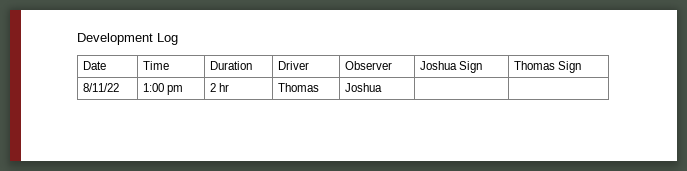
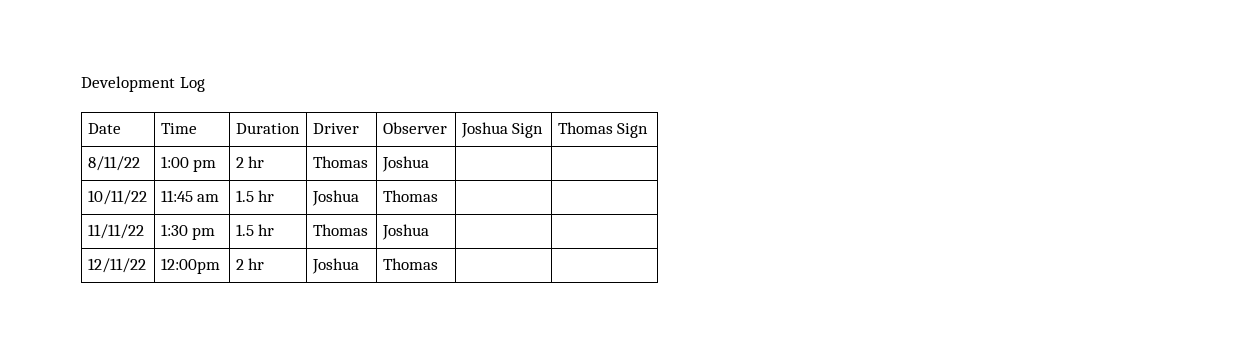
(383, 87) none -> [87,190,147,205] [160,190,220,202] [235,190,275,202] [311,190,359,206] [382,190,438,202] [87,224,144,239] [160,224,216,240] [235,224,275,236] [312,224,368,236] [381,224,429,240] [87,258,146,273] [160,258,220,274] [235,258,265,270] [311,258,359,274] [382,258,438,270] // 10/11/22 | 11:45 am | 1.5 hr | Joshua | Thomas | | // 11/11/22 | 1:30 pm | 1.5 hr | Thomas | Joshua | | // 12/11/22 | 12:00pm | 2 hr | Joshua | Thomas | |

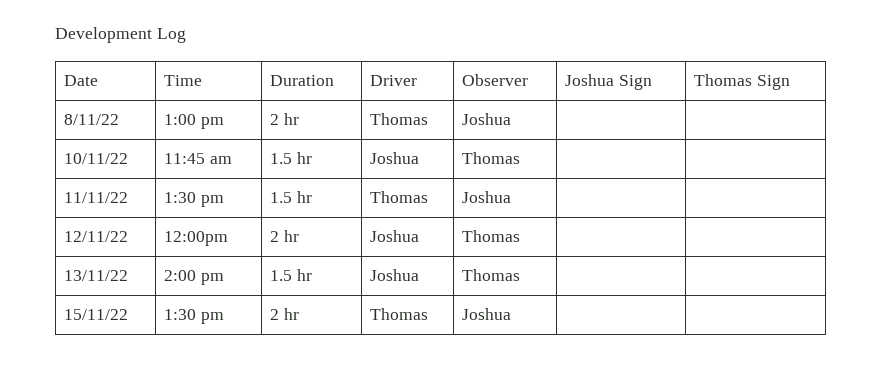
(438, 264) none -> [64,270,129,281] [164,270,224,285] [270,269,312,281] [370,269,420,281] [462,269,521,281] [64,309,129,320] [164,309,224,324] [270,308,299,320] [370,308,429,320] [462,308,512,320] // 13/11/22 | 2:00 pm | 1.5 hr | Joshua | Thomas | | // 15/11/22 | 1:30 pm | 2 hr | Thomas | Joshua | |

